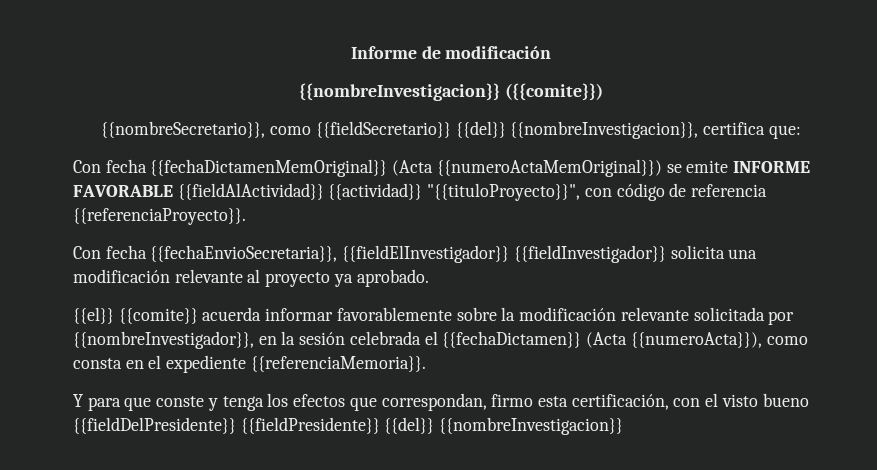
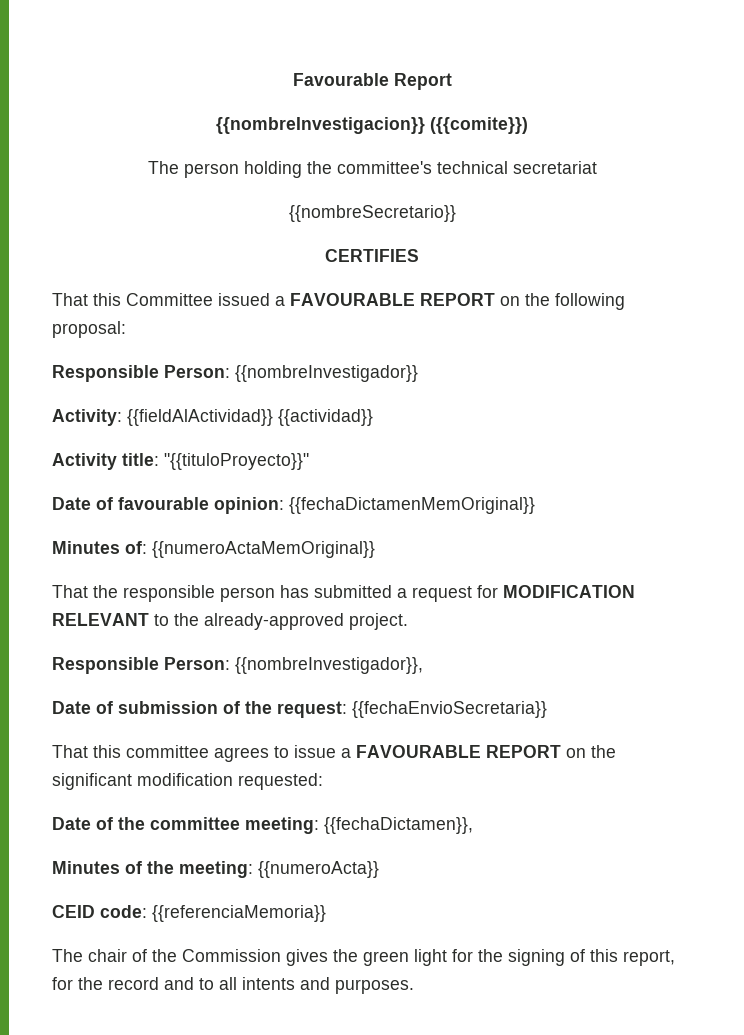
[350,46,552,59] Informe de modificación -> [292,73,452,90] Favourable Report
[101,121,801,139] [73,159,811,177] [73,183,768,201] [73,208,246,225] [73,245,758,263] [73,269,429,287] [73,307,795,325] [73,331,808,349] [73,355,426,373] [73,393,809,411] [73,417,624,435] {{nombreSecretario}}, como {{fieldSecretario}} {{del}} {{nombreInvestigacion}}, certifica que: // Con fecha {{fechaDictamenMemOriginal}} (Acta {{numeroActaMemOriginal}}) se emite INFORME FAVORABLE {{fieldAlActividad}} {{actividad}} "{{tituloProyecto}}", con código de referencia {{referenciaProyecto}}. // Con fecha {{fechaEnvioSecretaria}}, {{fieldElInvestigador}} {{fieldInvestigador}} solicita una modificación relevante al proyecto ya aprobado. // {{el}} {{comite}} acuerda informar favorablemente sobre la modificación relevante solicitada por {{nombreInvestigador}}, en la sesión celebrada el {{fechaDictamen}} (Acta {{numeroActa}}), como consta en el expediente {{referenciaMemoria}}. // Y para que conste y tenga los efectos que correspondan, firmo esta certificación, con el visto bueno {{fieldDelPresidente}} {{fieldPresidente}} {{del}} {{nombreInvestigacion}} -> [147,161,597,178] [288,205,456,222] [325,249,419,262] [52,293,625,310] [52,321,126,338] [52,365,418,382] [52,409,373,426] [52,453,309,470] [52,497,535,514] [52,541,375,558] [52,585,635,602] [52,613,408,630] [52,657,423,674] [52,701,547,718] [52,745,616,762] [52,773,323,790] [52,817,473,834] [52,861,379,878] [52,905,326,922] [52,949,675,966] [52,977,414,994] The person holding the committee's technical secretariat // {{nombreSecretario}} // CERTIFIES // That this Committee issued a FAVOURABLE REPORT on the following proposal: // Responsible Person: {{nombreInvestigador}} // Activity: {{fieldAlActividad}} {{actividad}} // Activity title: "{{tituloProyecto}}" // Date of favourable opinion: {{fechaDictamenMemOriginal}} // Minutes of: {{numeroActaMemOriginal}} // That the responsible person has submitted a request for MODIFICATION RELEVANT to the already-approved project. // Responsible Person: {{nombreInvestigador}}, // Date of submission of the request: {{fechaEnvioSecretaria}} // That this committee agrees to issue a FAVOURABLE REPORT on the significant modification requested: // Date of the committee meeting: {{fechaDictamen}}, // Minutes of the meeting: {{numeroActa}} // CEID code: {{referenciaMemoria}} // The chair of the Commission gives the green light for the signing of this report, for the record and to all intents and purposes.

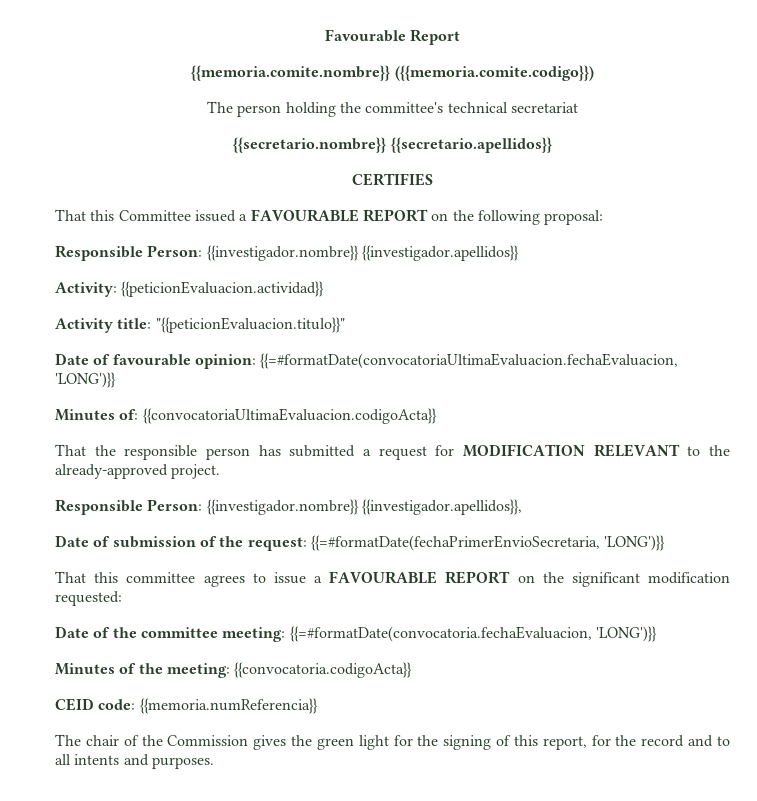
[216,117,528,134] {{nombreInvestigacion}} ({{comite}}) -> [191,65,594,81] {{memoria.comite.nombre}} ({{memoria.comite.codigo}})
[288,205,456,222] {{nombreSecretario}} -> [233,137,552,153] {{secretario.nombre}} {{secretario.apellidos}}
[235,365,418,382] {{nombreInvestigador}} -> [206,245,519,261] {{investigador.nombre}} {{investigador.apellidos}}
[127,409,373,426] {{fieldAlActividad}} {{actividad}} -> [121,281,325,297] {{peticionEvaluacion.actividad}}
[164,453,309,470] "{{tituloProyecto}}" -> [155,317,345,333] "{{peticionEvaluacion.titulo}}"
[289,497,535,514] {{fechaDictamenMemOriginal}} -> [260,353,679,369] [55,372,116,388] {{=#formatDate(convocatoriaUltimaEvaluacion.fechaEvaluacion, 'LONG')}}
[152,541,375,558] {{numeroActaMemOriginal}} -> [142,408,437,424] {{convocatoriaUltimaEvaluacion.codigoActa}}
[235,657,423,674] {{nombreInvestigador}}, -> [206,499,522,515] {{investigador.nombre}} {{investigador.apellidos}},
[352,701,547,718] {{fechaEnvioSecretaria}} -> [310,535,666,551] {{=#formatDate(fechaPrimerEnvioSecretaria, 'LONG')}}
[324,817,473,834] {{fechaDictamen}}, -> [289,626,657,642] {{=#formatDate(convocatoria.fechaEvaluacion, 'LONG')}}
[258,861,379,878] {{numeroActa}} -> [234,662,413,678] {{convocatoria.codigoActa}}
[152,905,326,922] {{referenciaMemoria}} -> [139,698,318,714] {{memoria.numReferencia}}

